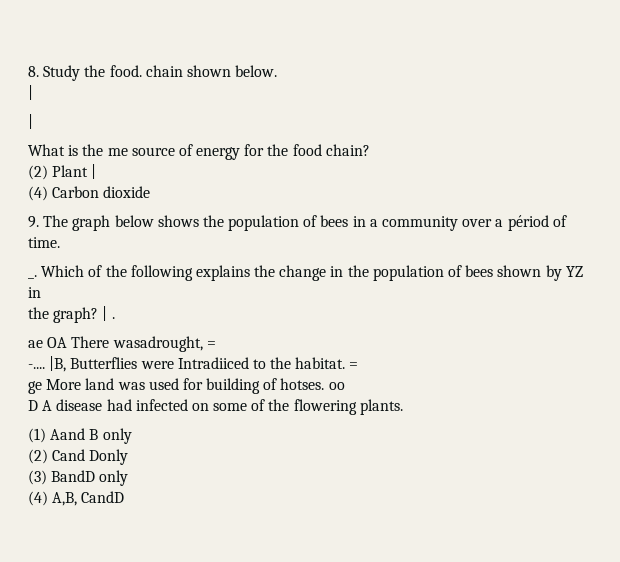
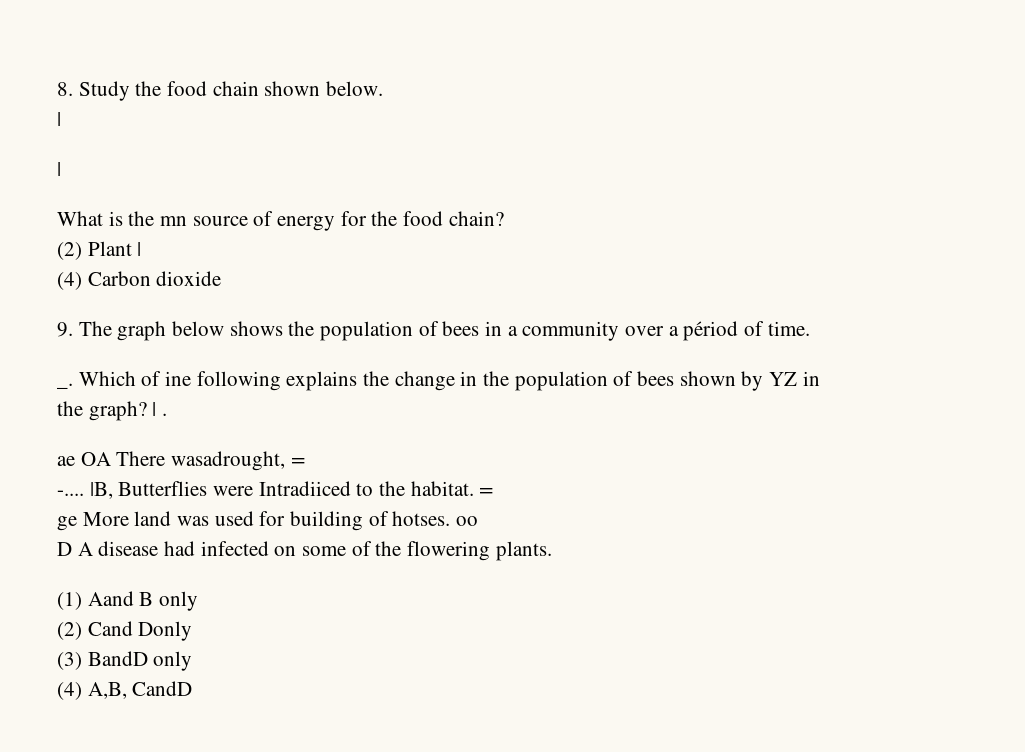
[109,65,142,77] food. -> [167,81,208,96] food
[107,148,128,156] me -> [160,216,188,226] mn
[105,265,127,277] the -> [165,371,192,386] ine

